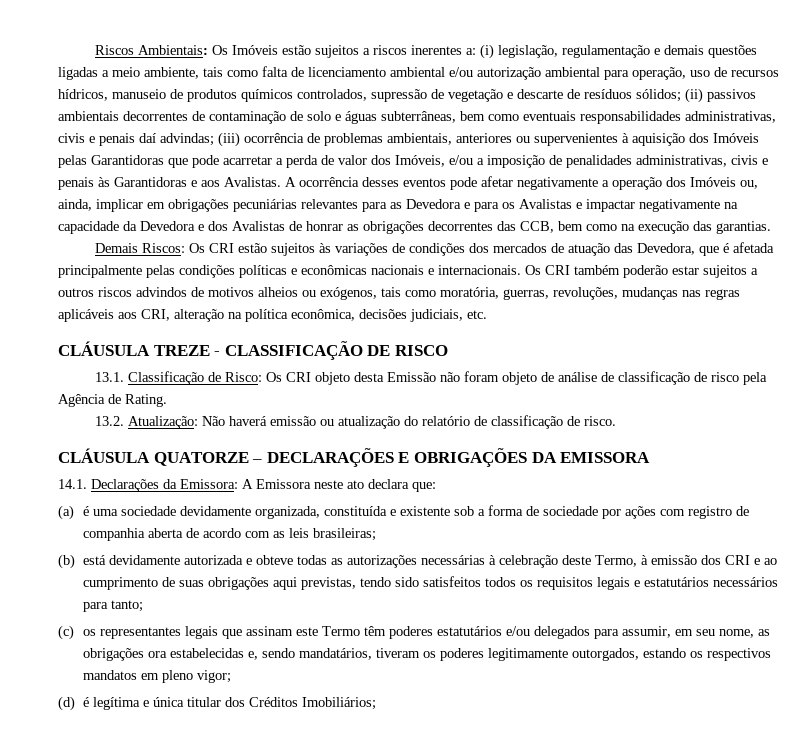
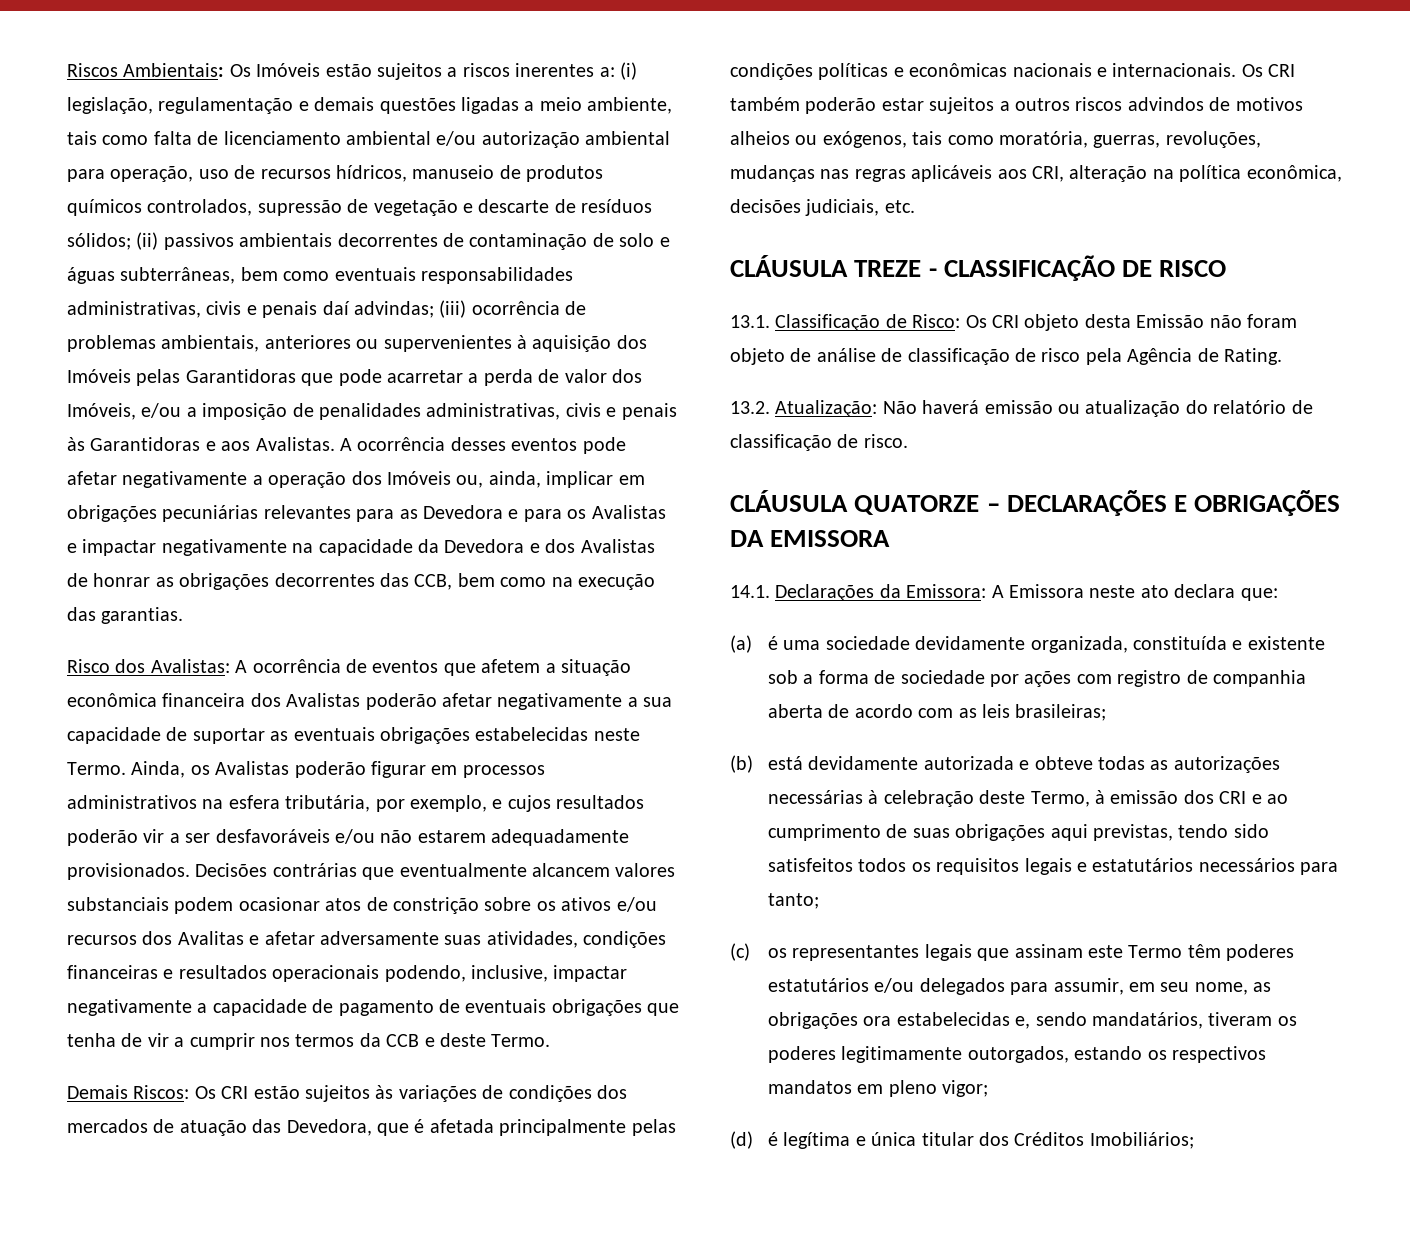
(771, 227) none -> [67,659,631,676] [67,693,673,710] [67,727,640,744] [67,761,545,778] [67,795,645,812] [67,829,630,846] [67,863,676,880] [67,897,657,914] [67,931,667,948] [67,965,628,982] [67,999,680,1016] [67,1033,551,1050] // Risco dos Avalistas: A ocorrência de eventos que afetem a situação econômica financeira dos Avalistas poderão afetar negativamente a sua capacidade de suportar as eventuais obrigações estabelecidas neste Termo. Ainda, os Avalistas poderão figurar em processos administrativos na esfera tributária, por exemplo, e cujos resultados poderão vir a ser desfavoráveis e/ou não estarem adequadamente provisionados. Decisões contrárias que eventualmente alcancem valores substanciais podem ocasionar atos de constrição sobre os ativos e/ou recursos dos Avalitas e afetar adversamente suas atividades, condições financeiras e resultados operacionais podendo, inclusive, impactar negativamente a capacidade de pagamento de eventuais obrigações que tenha de vir a cumprir nos termos da CCB e deste Termo.

